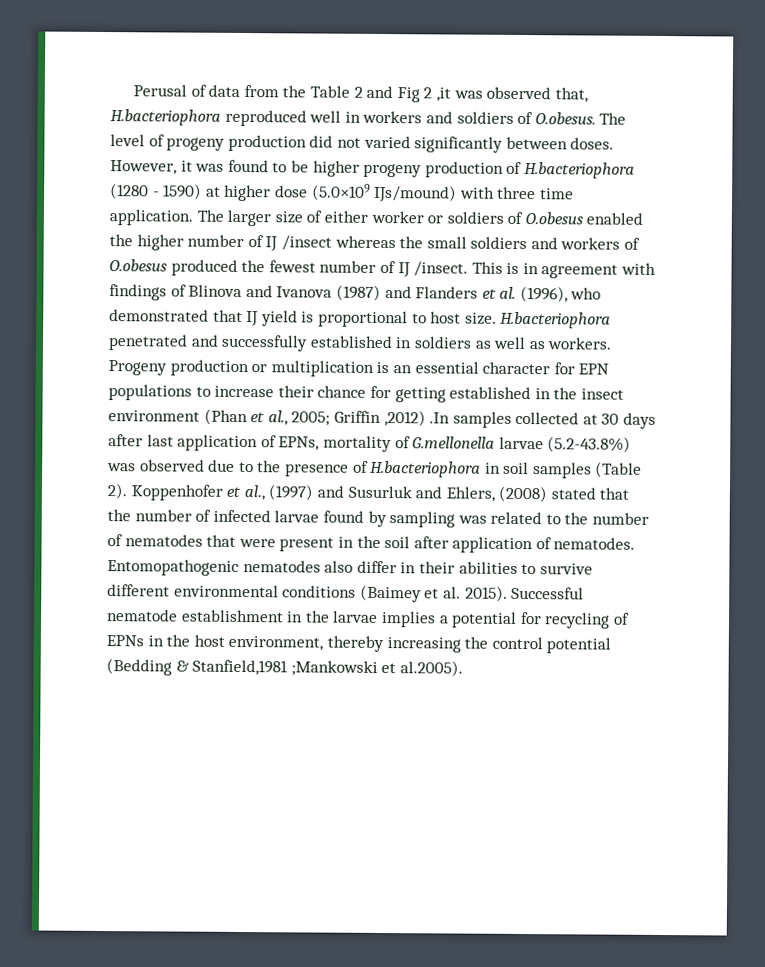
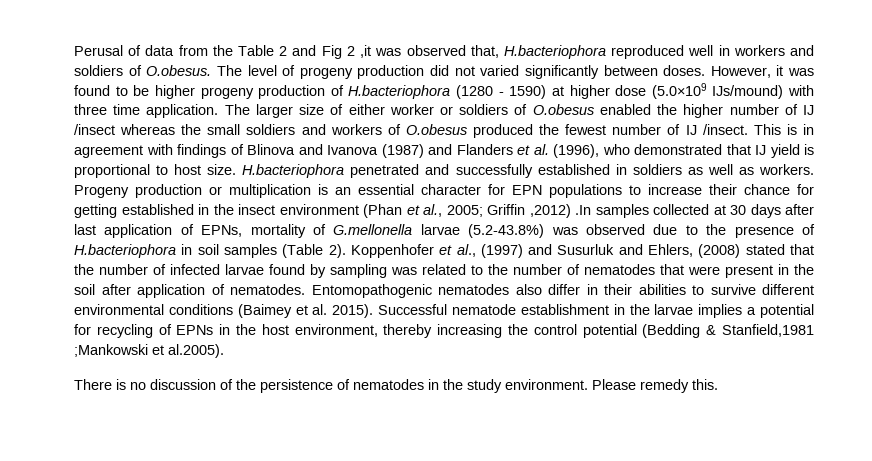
(463, 668) none -> [74,379,718,393] // There is no discussion of the persistence of nematodes in the study environment. Please remedy this.

